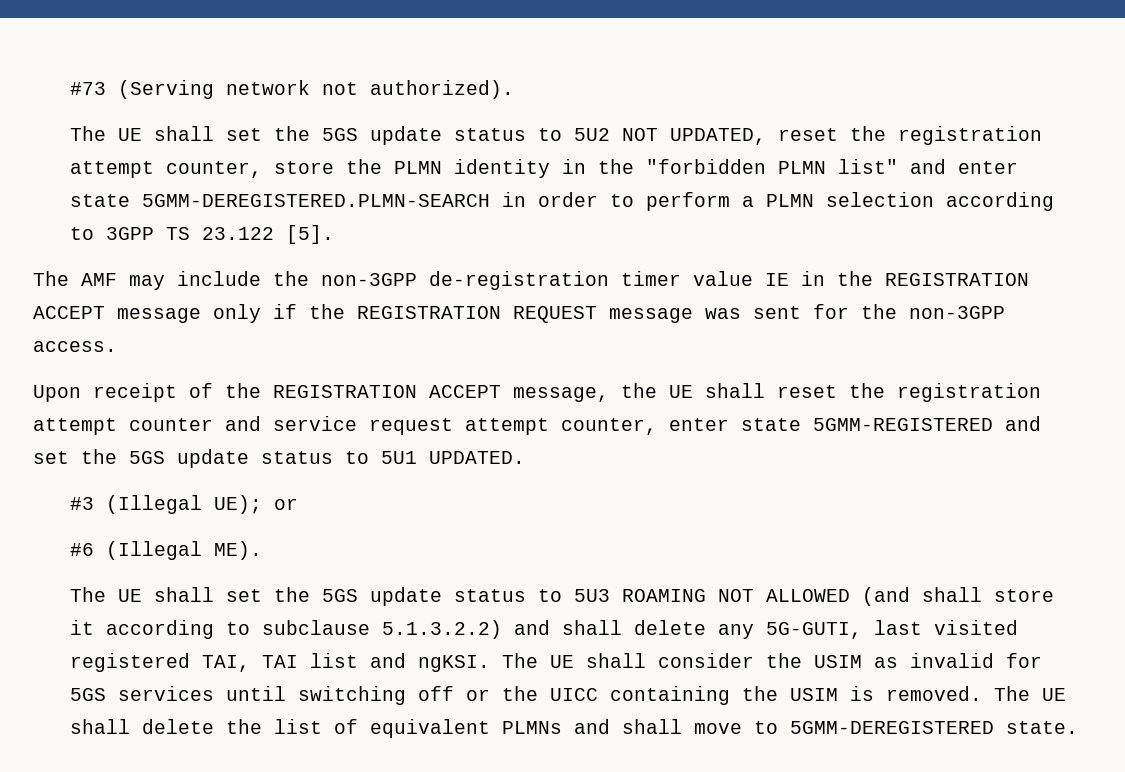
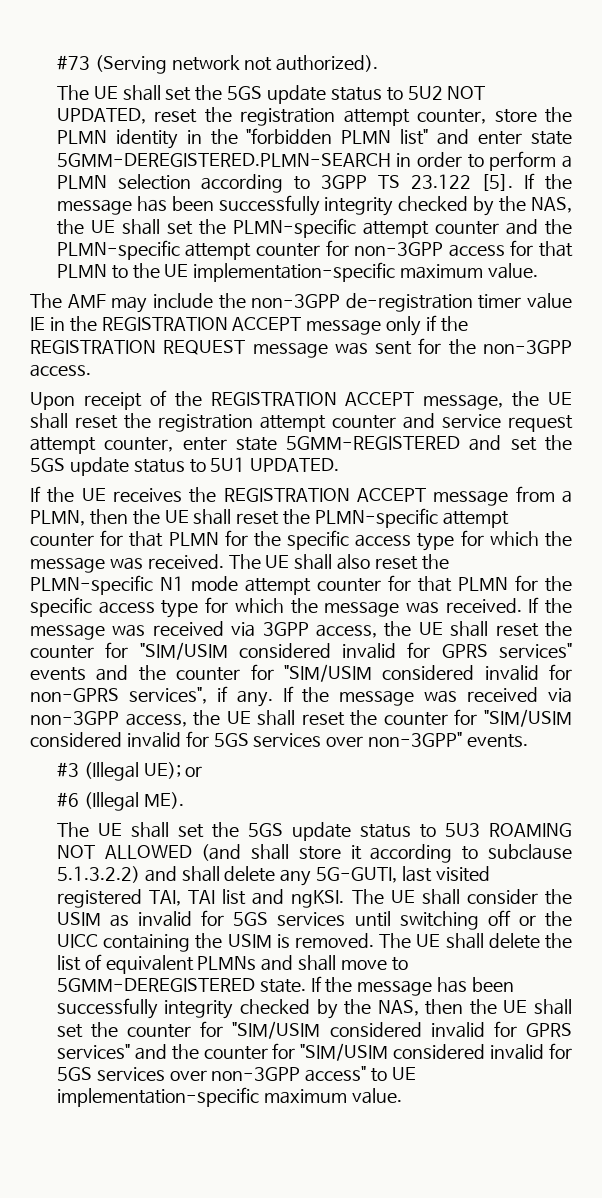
(335, 234) none -> [524,173,572,190] [56,195,573,216] [56,218,572,238] [56,240,573,260] [56,262,539,282] If the message has been successfully integrity checked by the NAS, the UE shall set the PLMN-specific attempt counter and the PLMN-specific attempt counter for non-3GPP access for that PLMN to the UE implementation-specific maximum value.
(525, 457) none -> [30,486,572,506] [30,508,509,528] [30,530,572,551] [30,554,449,573] [30,575,572,595] [30,597,573,618] [30,621,573,640] [30,642,572,660] [30,664,572,682] [30,686,572,707] [30,709,572,727] [30,731,529,748] // If the UE receives the REGISTRATION ACCEPT message from a PLMN, then the UE shall reset the PLMN-specific attempt counter for that PLMN for the specific access type for which the message was received. The UE shall also reset the PLMN-specific N1 mode attempt counter for that PLMN for the specific access type for which the message was received. If the message was received via 3GPP access, the UE shall reset the counter for "SIM/USIM considered invalid for GPRS services" events and the counter for "SIM/USIM considered invalid for non-GPRS services", if any. If the message was received via non-3GPP access, the UE shall reset the counter for "SIM/USIM considered invalid for 5GS services over non-3GPP" events.
(1079, 727) none -> [310,976,514,996] [56,998,572,1019] [56,1021,572,1039] [56,1043,573,1061] [56,1066,417,1082] [56,1087,402,1107] If the message has been successfully integrity checked by the NAS, then the UE shall set the counter for "SIM/USIM considered invalid for GPRS services" and the counter for "SIM/USIM considered invalid for 5GS services over non-3GPP access" to UE implementation-specific maximum value.

